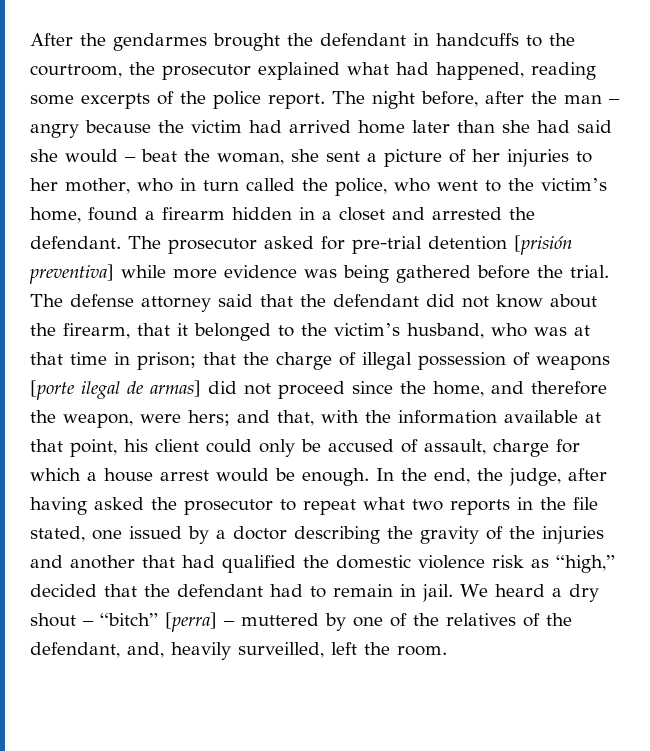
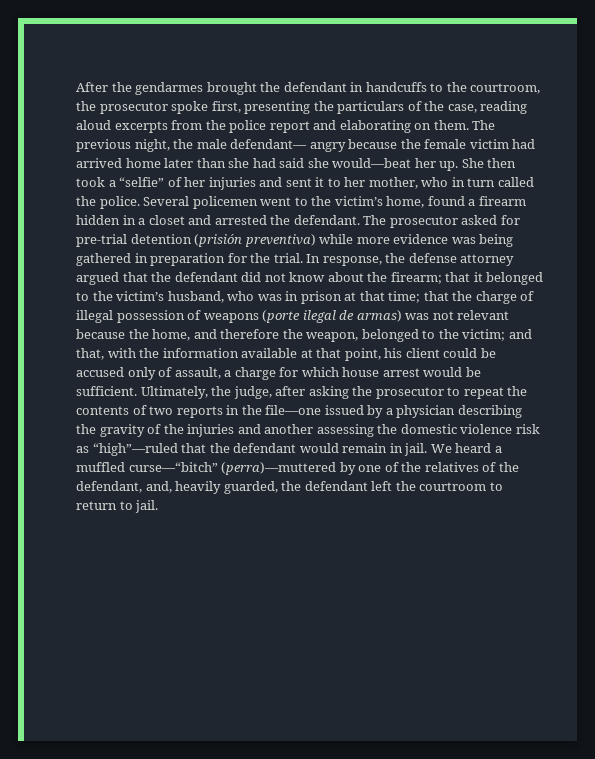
[258,62,596,80] [30,91,620,109] explained what had happened, reading some excerpts of the police report. The night before, after the man – -> [171,101,528,114] [76,120,496,133] [76,139,308,152] spoke first, presenting the particulars of the case, reading aloud excerpts from the police report and elaborating on them. The previous night, the male defendant—
(184, 126) none -> [424,139,467,149] female
[65,149,569,167] would – beat the woman, she sent a picture of her injuries -> [332,158,517,171] [76,177,325,190] would—beat her up. She then took a “selfie” of her injuries and sent it
[334,178,430,196] police, who -> [99,196,258,209] police. Several policemen
[514,235,572,255] [29,264,114,284] [prisión preventiva] -> [194,234,316,247] (prisión preventiva)
[477,265,609,279] [30,294,63,307] before the trial. The -> [134,253,406,266] in preparation for the trial. In response, the
[218,294,253,307] said -> [76,272,119,285] argued
[63,323,130,339] firearm, -> [390,272,442,284] firearm;
[574,325,590,336] [30,352,196,370] at that time in prison; -> [285,291,421,304] in prison at that time;
[30,380,74,400] [porte -> [262,310,301,323] (porte
[150,380,393,399] armas] did not proceed since -> [356,310,510,322] [76,329,125,339] armas) was not relevant because
[140,410,230,426] were hers; -> [361,329,506,342] belonged to the victim;
[259,439,295,457] only -> (478, 353) none
(394, 445) none -> [127,367,156,380] only
(486, 447) none -> [224,370,232,377] a
[87,472,97,481] a -> (339, 372) none
[302,468,470,486] enough. In the end, -> [76,386,208,399] sufficient. Ultimately,
[30,497,144,515] having asked -> [308,386,349,399] asking
[363,497,405,510] what -> [507,386,528,396] [76,405,147,415] the contents of
[573,497,598,510] [30,526,122,542] file stated, one -> [265,405,322,415] file—one
[233,526,287,540] doctor -> [396,405,456,418] physician
[142,555,296,573] that had qualified -> [316,424,374,437] assessing
[556,555,615,573] [30,584,326,598] “high,” decided that the defendant had to -> [92,443,339,456] “high”—ruled that the defendant would
[568,584,599,602] [30,612,319,632] dry shout – “bitch” [perra] – muttered -> [76,462,337,475] muffled curse—“bitch” (perra)—muttered
[238,642,447,658] surveilled, left the room. -> [223,481,503,494] [76,500,159,513] guarded, the defendant left the courtroom to return to jail.

